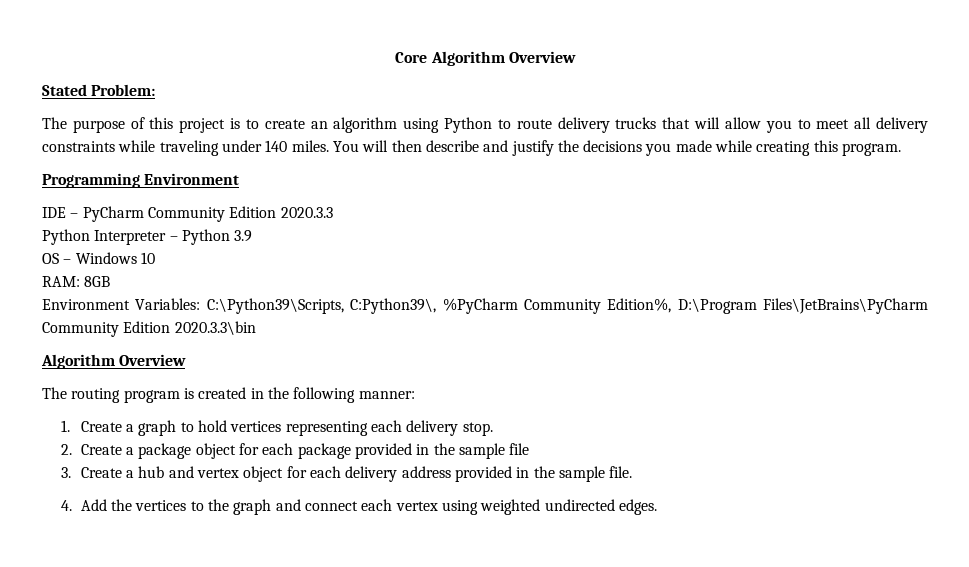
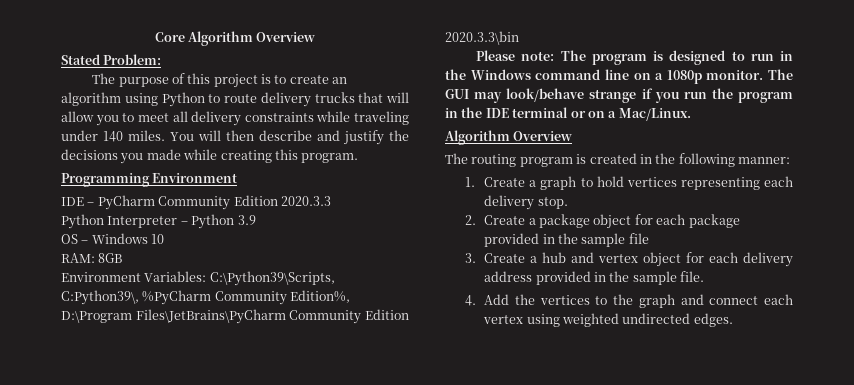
(256, 328) none -> [476,50,793,65] [445,69,793,84] [445,88,793,103] [445,107,691,121] // Please note: The program is designed to run in the Windows command line on a 1080p monitor. The GUI may look/behave strange if you run the program in the IDE terminal or on a Mac/Linux.

